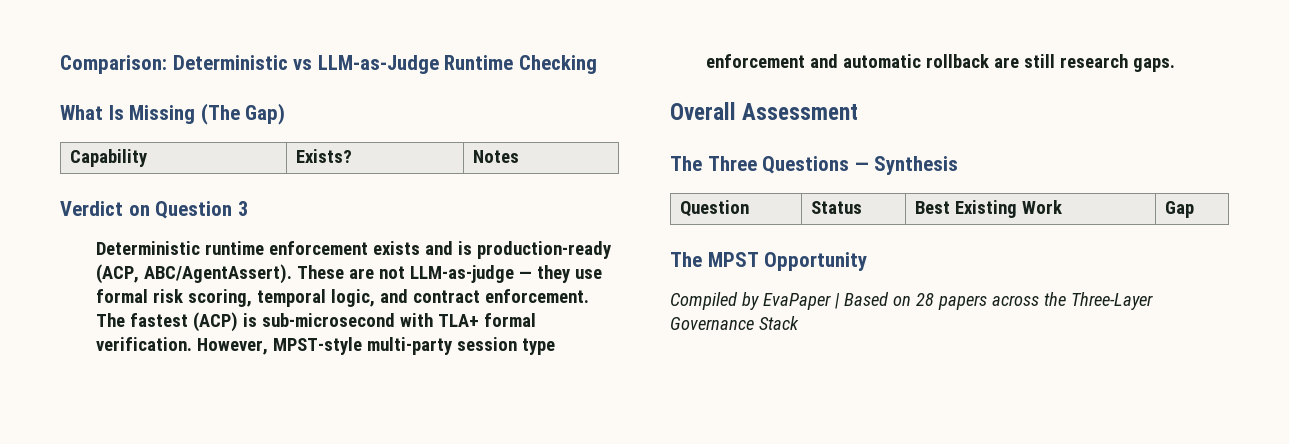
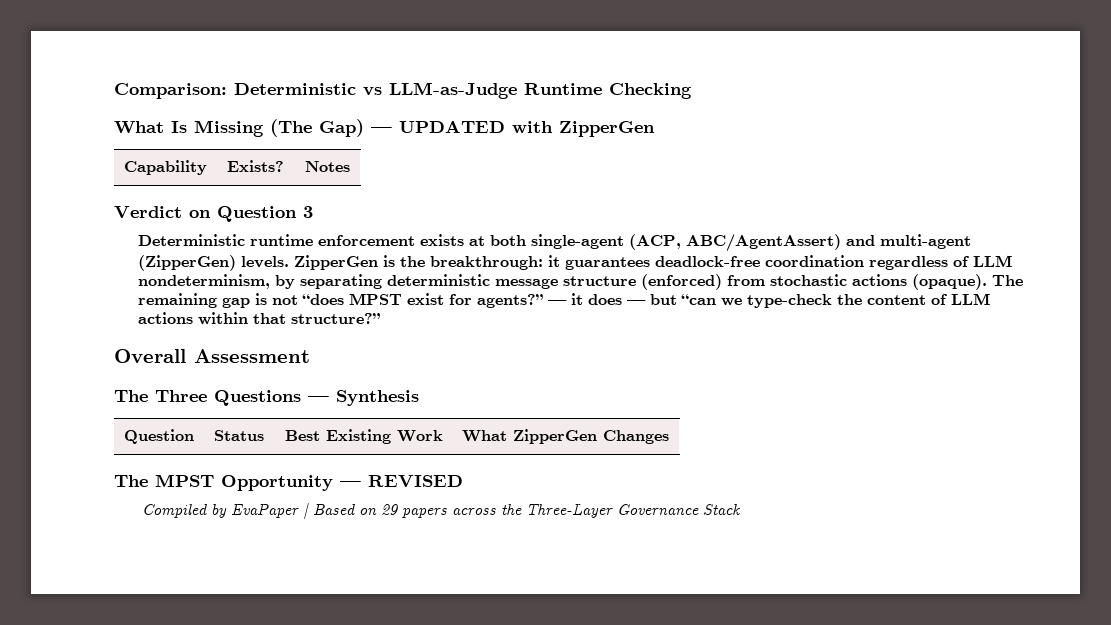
(286, 114) none -> [371,120,655,137] — UPDATED with ZipperGen
[424,241,611,259] [95,264,602,284] [95,289,589,307] [95,312,536,332] [95,337,555,355] [705,54,1175,72] and is production-ready (ACP, ABC/AgentAssert). These are not LLM-as-judge — they use formal risk scoring, temporal logic, and contract enforcement. The fastest (ACP) is sub-microsecond with TLA+ formal verification. However, MPST-style multi-party session type enforcement and automatic rollback are still research gaps. -> [469,234,972,252] [138,255,1013,271] [138,274,1024,290] [138,293,991,308] [138,312,381,325] at both single-agent (ACP, ABC/AgentAssert) and multi-agent (ZipperGen) levels. ZipperGen is the breakthrough: it guarantees deadlock-free coordination regardless of LLM nondeterminism, by separating deterministic message structure (enforced) from stochastic actions (opaque). The remaining gap is not “does MPST exist for agents?” — it does — but “can we type-check the content of LLM actions within that structure?”
[1164,201,1194,218] Gap -> [461,429,669,444] What ZipperGen Changes
(868, 261) none -> [340,475,463,487] — REVISED
[915,293,934,306] 28 -> [381,504,399,515] 29

